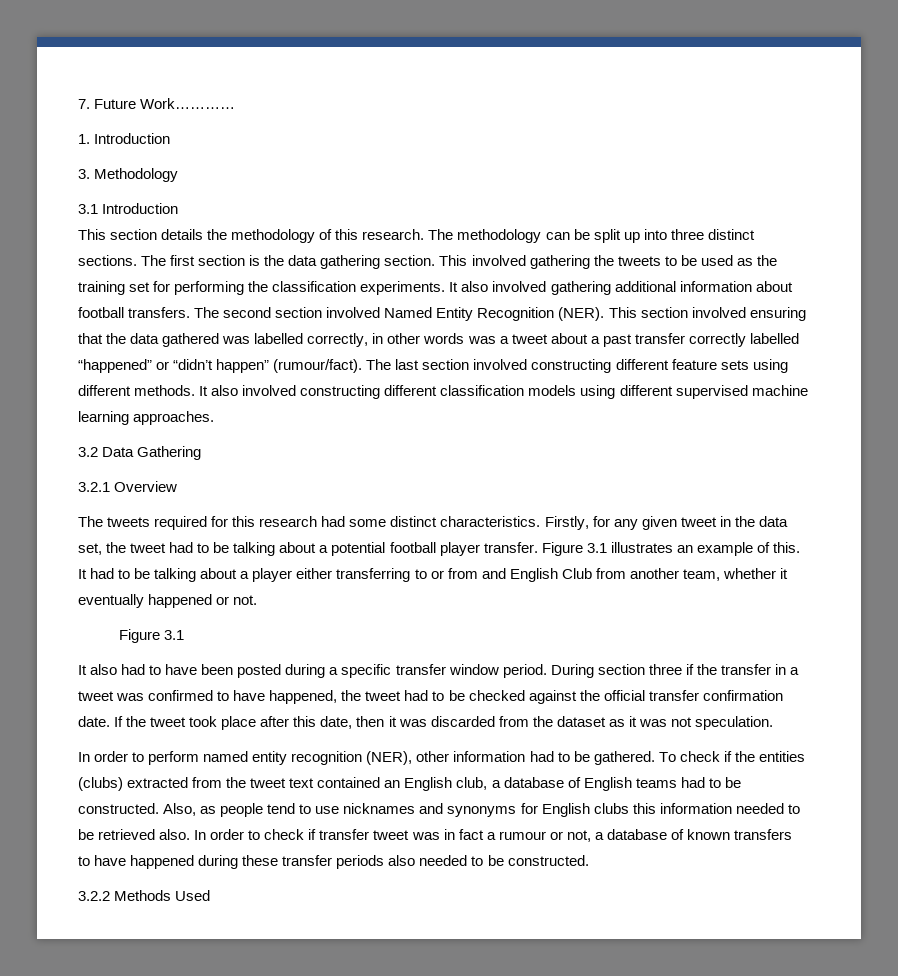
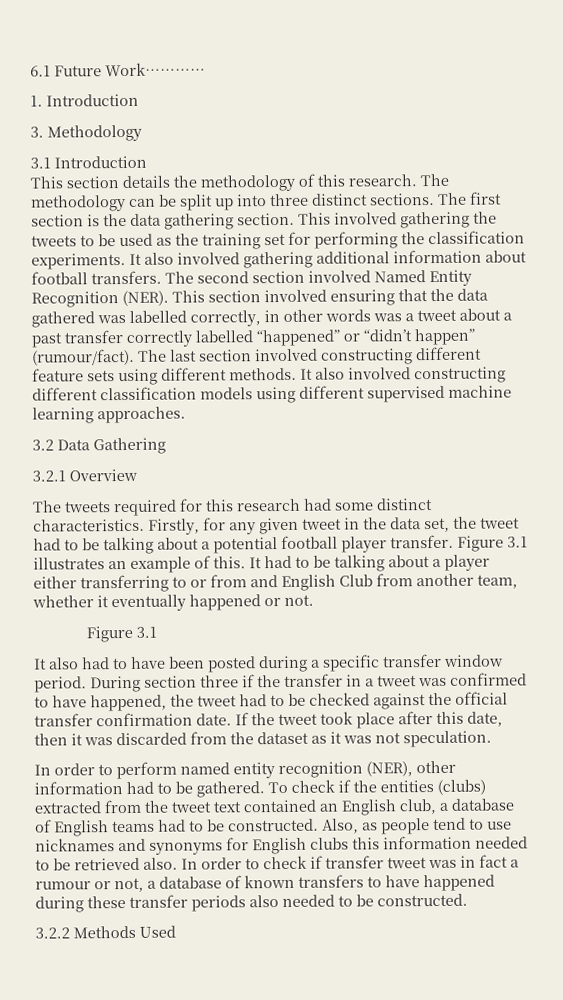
[78,99,90,109] 7. -> [30,65,51,77] 6.1

